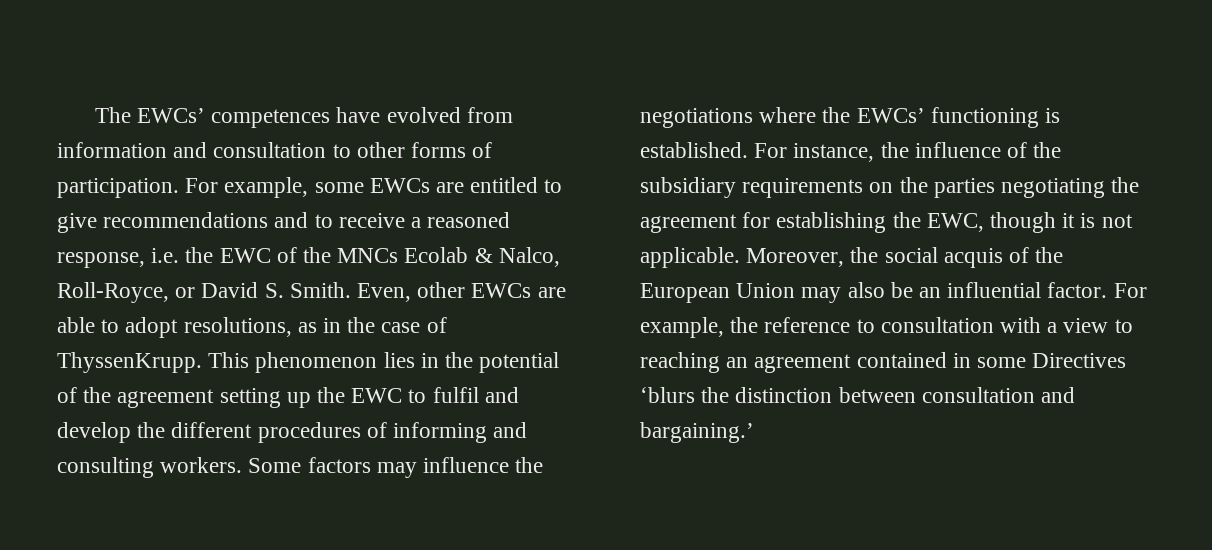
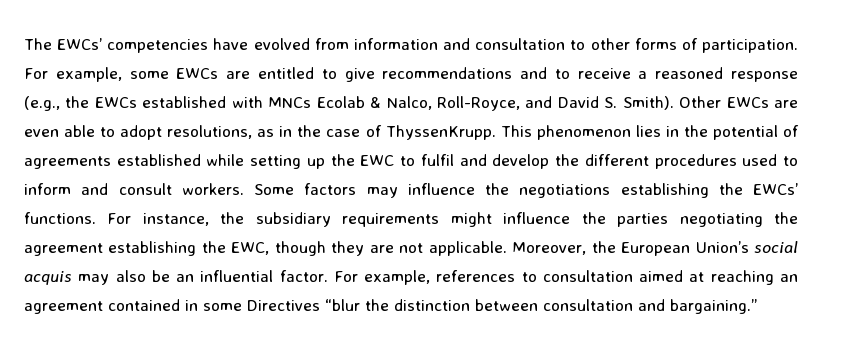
[211,109,331,128] competences -> [107,39,209,53] competencies
[57,247,332,268] response, i.e. the EWC of the -> [731,71,799,82] [24,96,263,111] response (e.g., the EWCs established with
[175,287,196,298] or -> [525,96,553,108] and
[289,282,566,302] Smith. Even, other EWCs are -> [622,96,798,110] [24,129,59,137] Smith). Other EWCs are even
[83,387,215,408] the agreement -> [24,154,245,169] agreements established while
[366,422,528,443] [57,457,154,478] of informing and consulting -> [742,154,799,166] [24,183,172,195] used to inform and consult
[759,107,817,123] where -> [620,183,709,198] establishing
[930,107,1061,128] [640,142,1062,162] [640,177,894,198] functioning is established. For instance, the influence of the subsidiary requirements on -> [24,212,571,227] functions. For instance, the subsidiary requirements might influence
[742,212,771,228] for -> (103, 249) none
[1062,213,1096,228] it is -> [331,241,394,256] they are
[884,247,1064,268] [640,283,796,303] social acquis of the European Union -> [621,241,798,256] [24,271,72,285] European Union’s social acquis
[730,317,1133,333] the reference to consultation with a view to -> [436,270,705,282] references to consultation aimed at
[640,387,695,403] ʻblurs -> [325,299,360,311] “blur
[640,422,754,443] bargaining.’ -> [670,299,757,314] bargaining.”

